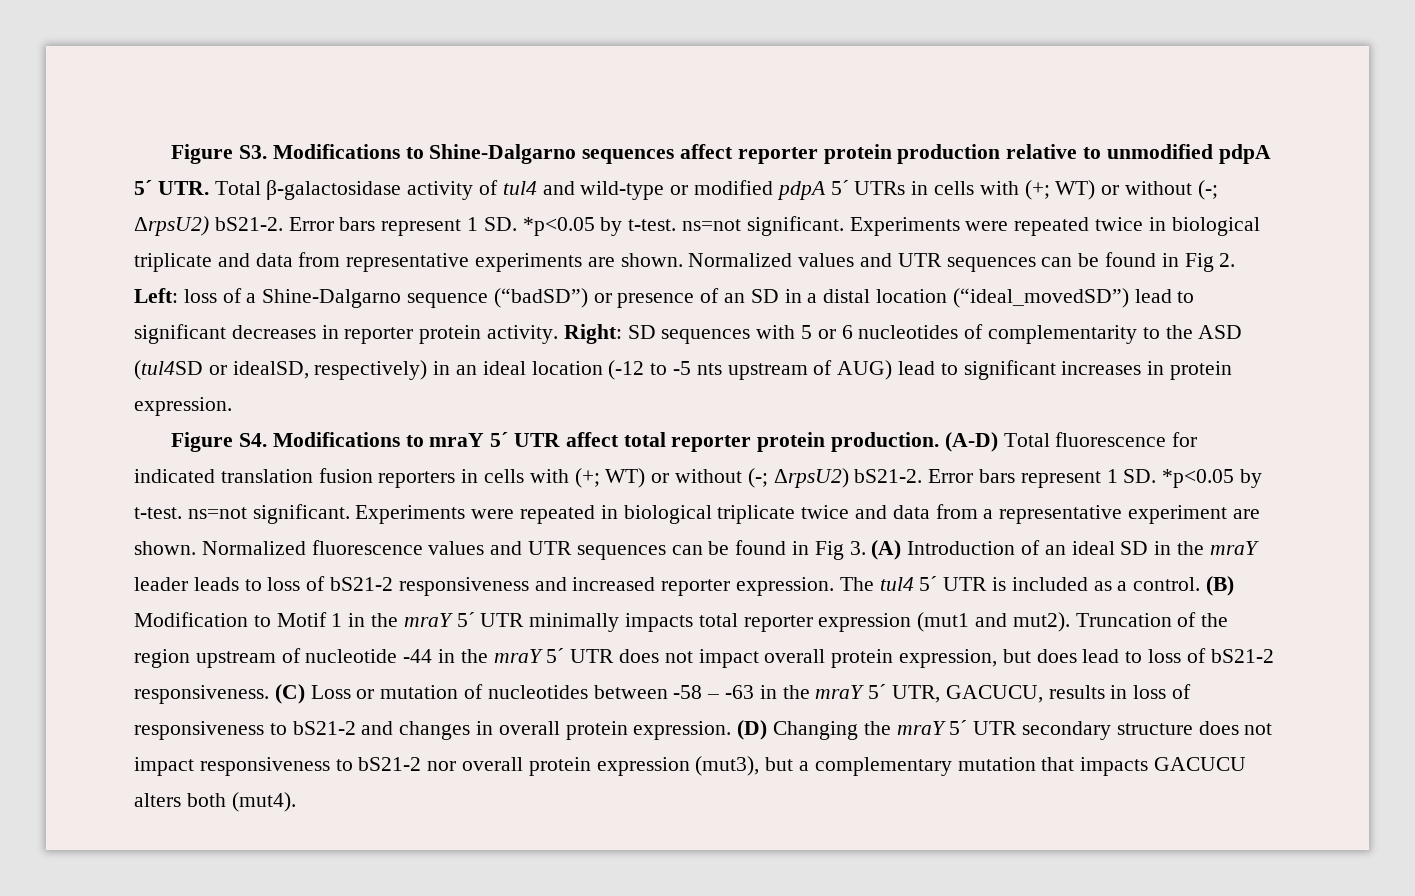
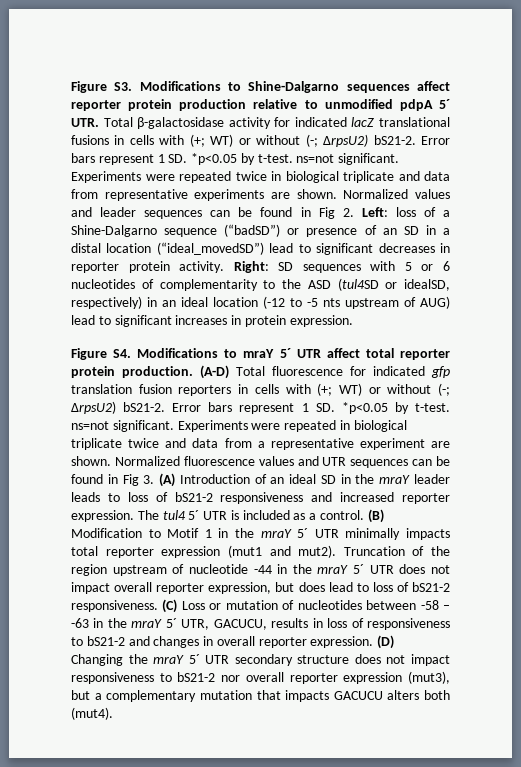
[479,180,906,200] of tul4 and wild-type or modified pdpA 5´ UTRs -> [274,117,450,127] [71,135,109,145] for indicated lacZ translational fusions
[897,253,942,267] UTR -> [100,207,137,217] leader
(215, 476) none -> [431,366,450,378] gfp
[831,649,894,668] protein -> [156,583,205,594] reporter
[565,721,628,740] protein -> [258,637,307,648] reporter
[528,757,591,776] protein -> [289,673,338,684] reporter

